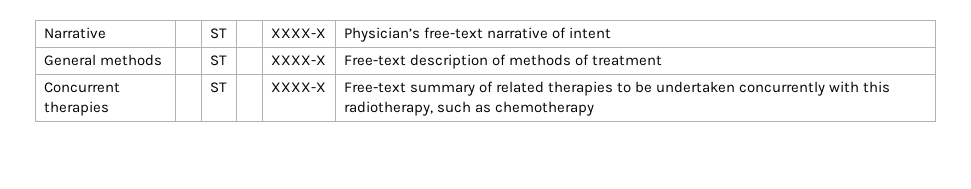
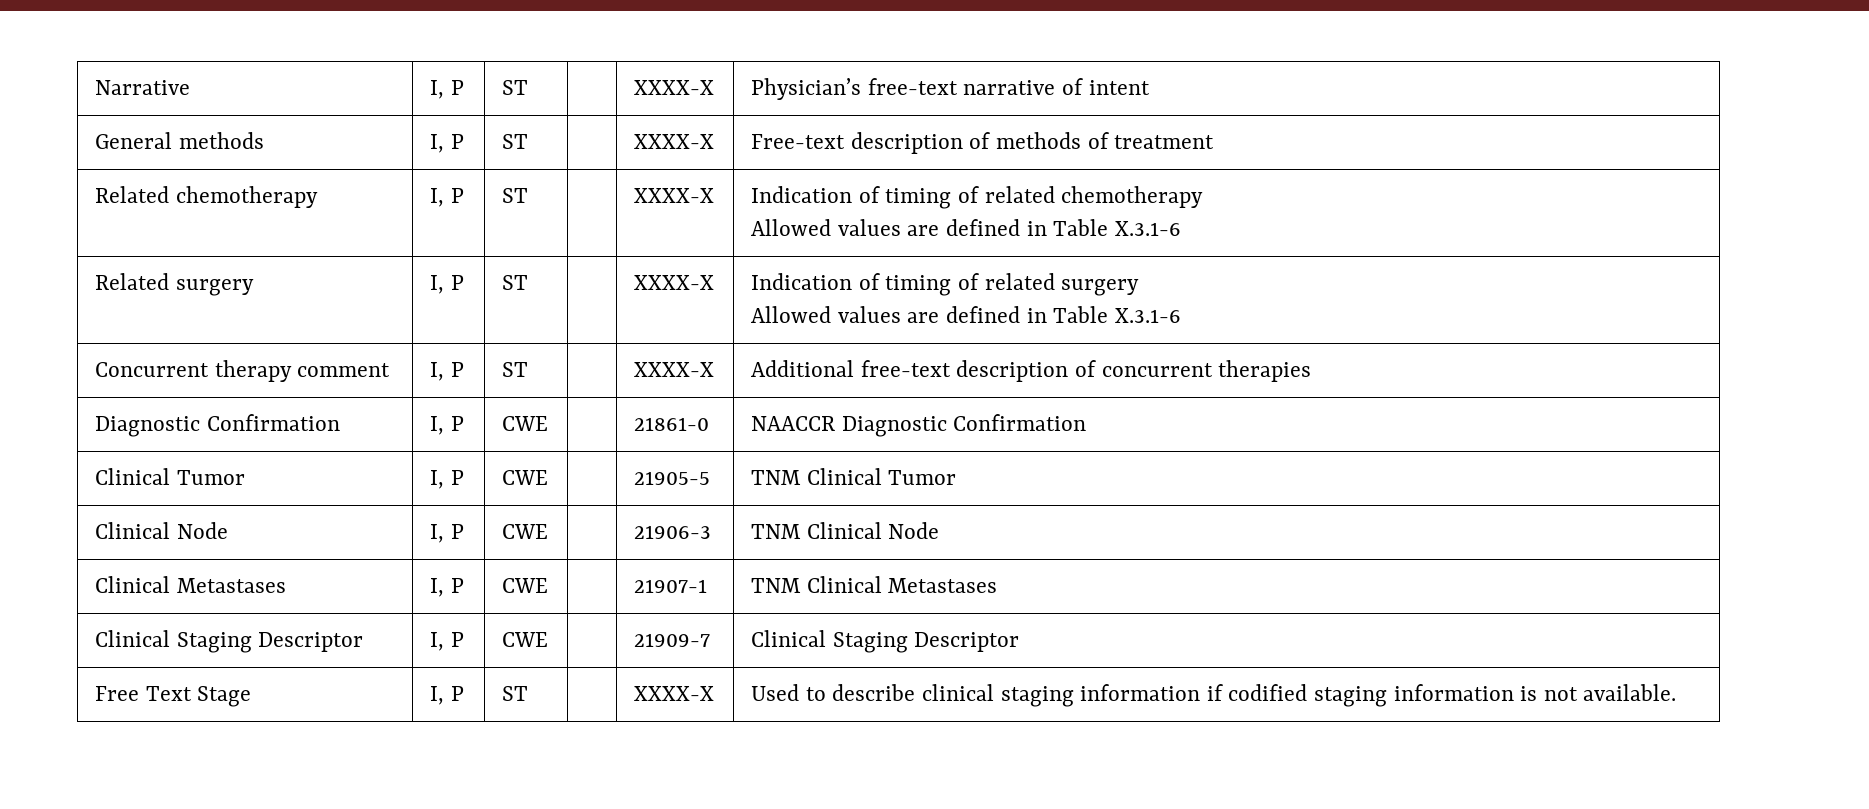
(106, 33) none -> [430,80,464,99] I, P
(162, 60) none -> [430,134,464,153] I, P
[43,82,120,93] [43,101,109,116] [209,82,227,93] [270,82,326,92] [343,81,891,96] [343,101,594,116] Concurrent therapies | | ST | | XXXX-X | Free-text summary of related therapies to be undertaken concurrently with this radiotherapy, such as chemotherapy -> [95,186,318,208] [430,188,464,207] [502,188,529,203] [634,188,715,203] [751,186,1204,209] [751,219,1181,236] [95,273,254,296] [430,275,464,294] [502,275,529,290] [634,275,715,290] [751,273,1140,296] [751,306,1181,323] [95,360,391,382] [430,362,464,381] [502,362,529,377] [634,362,715,377] [751,360,1312,382] [95,414,340,437] [430,416,464,435] [502,416,549,431] [634,417,710,431] [751,414,1087,437] [95,468,245,485] [430,470,464,489] [502,470,549,485] [634,471,711,485] [751,468,957,485] [95,522,228,539] [430,524,464,543] [502,524,549,539] [634,525,712,539] [751,522,940,539] [95,576,286,593] [430,578,464,597] [502,578,549,593] [634,579,708,593] [751,576,998,593] [95,630,364,653] [430,632,464,651] [502,632,549,647] [634,633,711,647] [751,630,1020,653] [95,686,252,707] [430,686,464,705] [502,686,529,701] [634,686,715,701] [751,684,1677,707] Related chemotherapy | I, P | ST | | XXXX-X | Indication of timing of related chemotherapy // Allowed values are defined in Table X.3.1-6 // Related surgery | I, P | ST | | XXXX-X | Indication of timing of related surgery // Allowed values are defined in Table X.3.1-6 // Concurrent therapy comment | I, P | ST | | XXXX-X | Additional free-text description of concurrent therapies // Diagnostic Confirmation | I, P | CWE | | 21861-0 | NAACCR Diagnostic Confirmation // Clinical Tumor | I, P | CWE | | 21905-5 | TNM Clinical Tumor // Clinical Node | I, P | CWE | | 21906-3 | TNM Clinical Node // Clinical Metastases | I, P | CWE | | 21907-1 | TNM Clinical Metastases // Clinical Staging Descriptor | I, P | CWE | | 21909-7 | Clinical Staging Descriptor // Free Text Stage | I, P | ST | | XXXX-X | Used to describe clinical staging information if codified staging information is not available.

